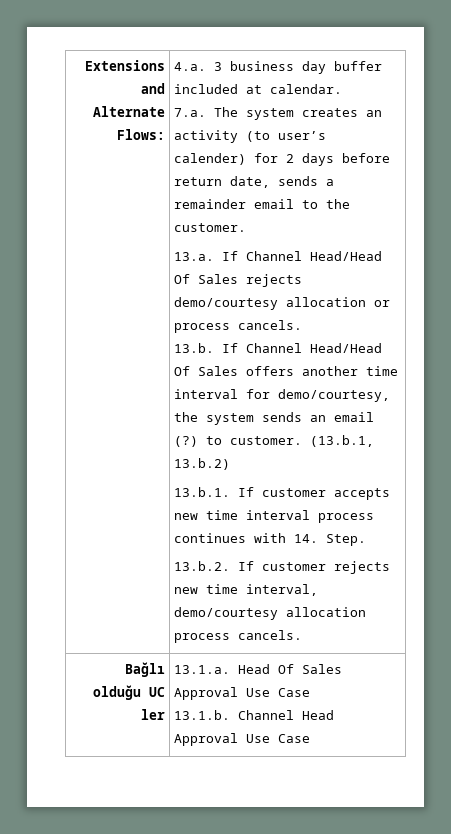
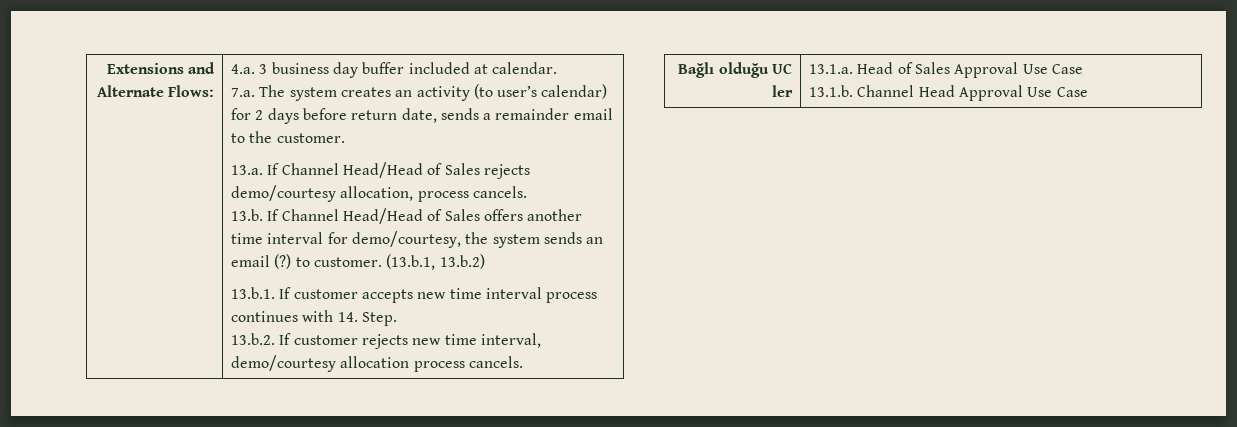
[174,153,247,165] calender) -> [541,84,608,99] calendar)
[174,274,191,284] Of -> [427,163,443,175] of
[286,297,391,307] allocation or -> [340,186,414,201] allocation,
[174,366,191,376] Of -> [427,209,443,221] of
[278,664,295,674] Of -> [897,62,913,74] of

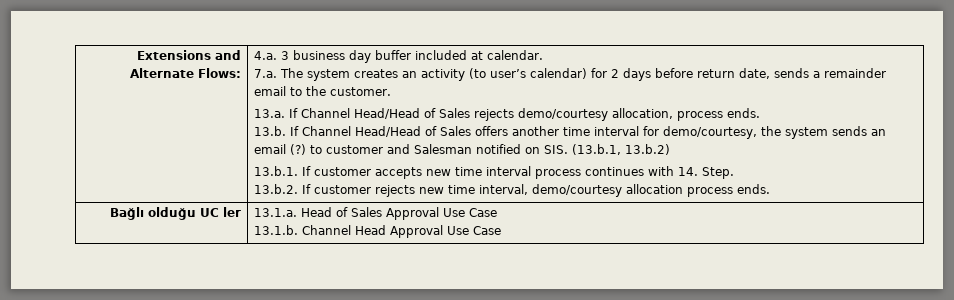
[472,186,527,198] cancels. -> [727,108,761,118] ends.
[313,257,382,267] customer. -> [326,144,569,154] customer and Salesman notified on SIS.
[468,356,523,368] cancels. -> [737,184,771,194] ends.

